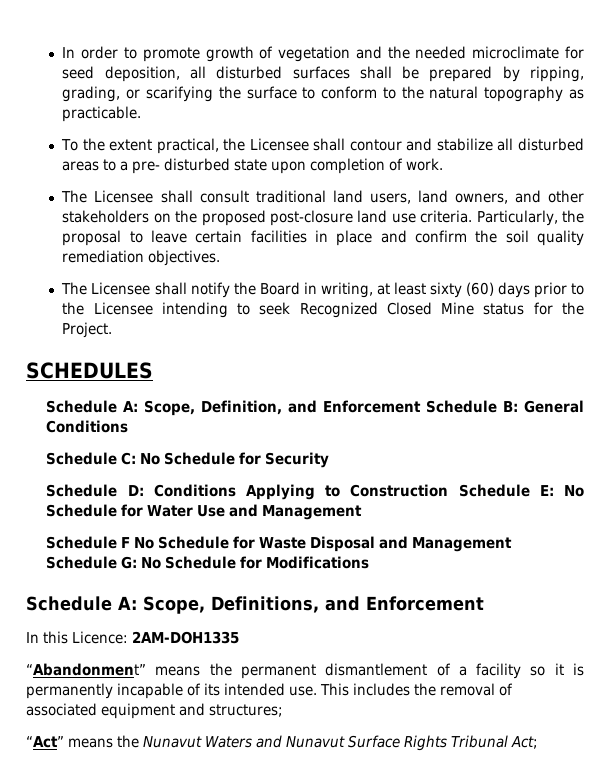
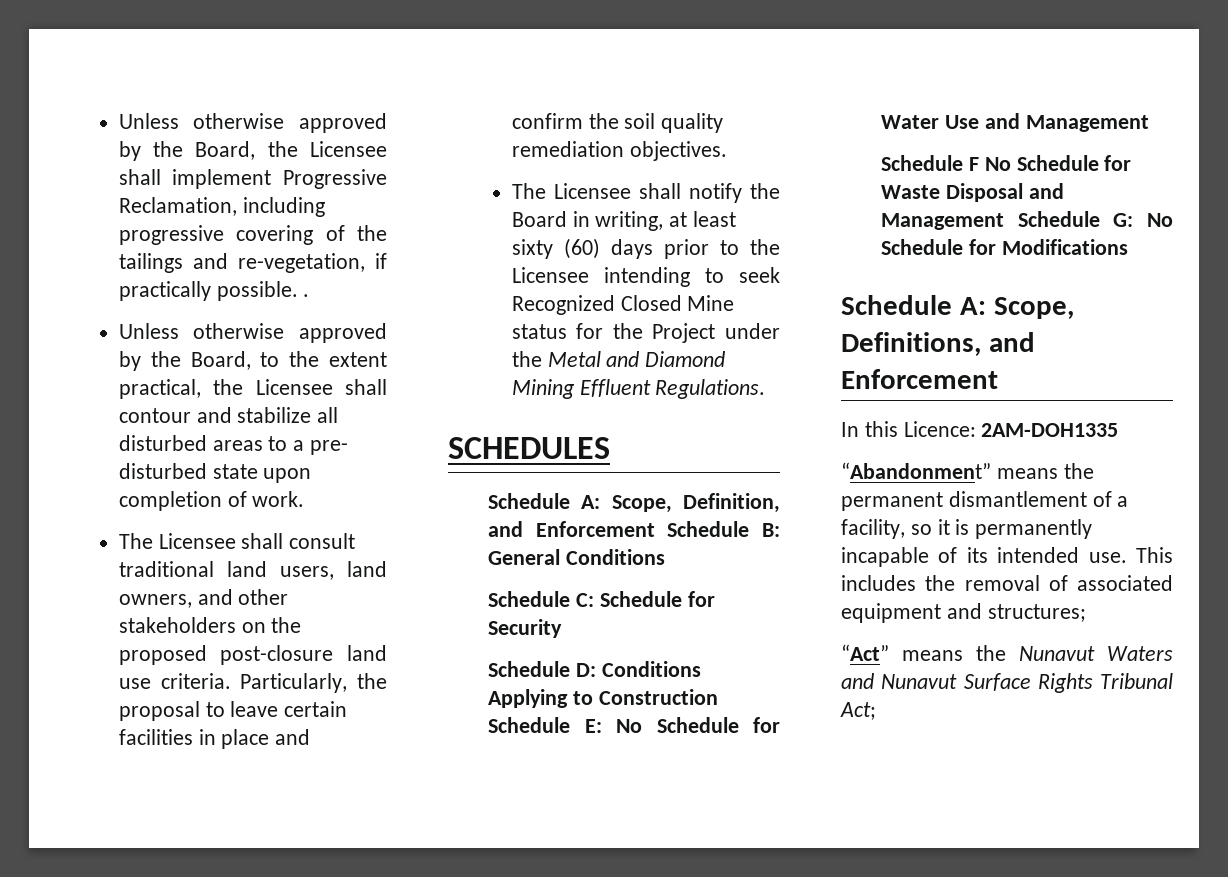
[62,46,584,62] [62,66,585,82] [62,86,584,102] [62,106,142,122] [61,139,79,151] In order to promote growth of vegetation and the needed microclimate for seed deposition, all disturbed surfaces shall be prepared by ripping, grading, or scarifying the surface to conform to the natural topography as practicable. // To -> [118,113,387,133] [118,141,387,161] [118,169,387,189] [118,197,325,217] [118,225,387,245] [118,253,387,273] [118,281,310,301] [118,323,387,343] [118,351,280,371] Unless otherwise approved by the Board, the Licensee shall implement Progressive Reclamation, including progressive covering of the tailings and re-vegetation, if practically possible. . // Unless otherwise approved by the Board, to
[62,322,113,338] Project. -> [652,323,780,343] [511,351,726,367] [511,379,766,399] Project under the Metal and Diamond Mining Effluent Regulations.
[140,453,161,465] No -> (595, 600) none
[476,663,522,679] facility -> [841,519,905,539] facility,

